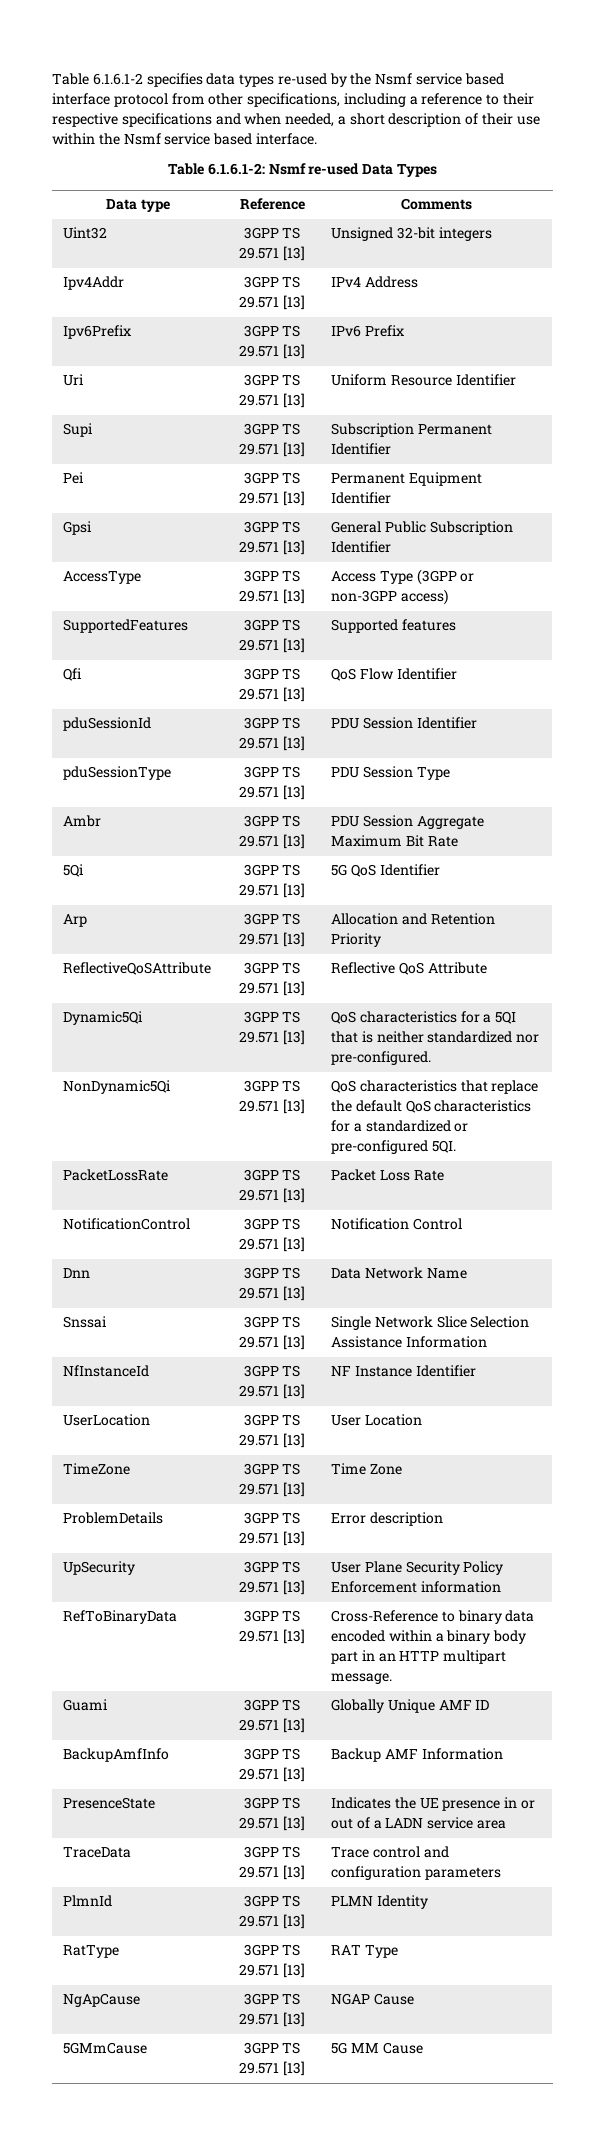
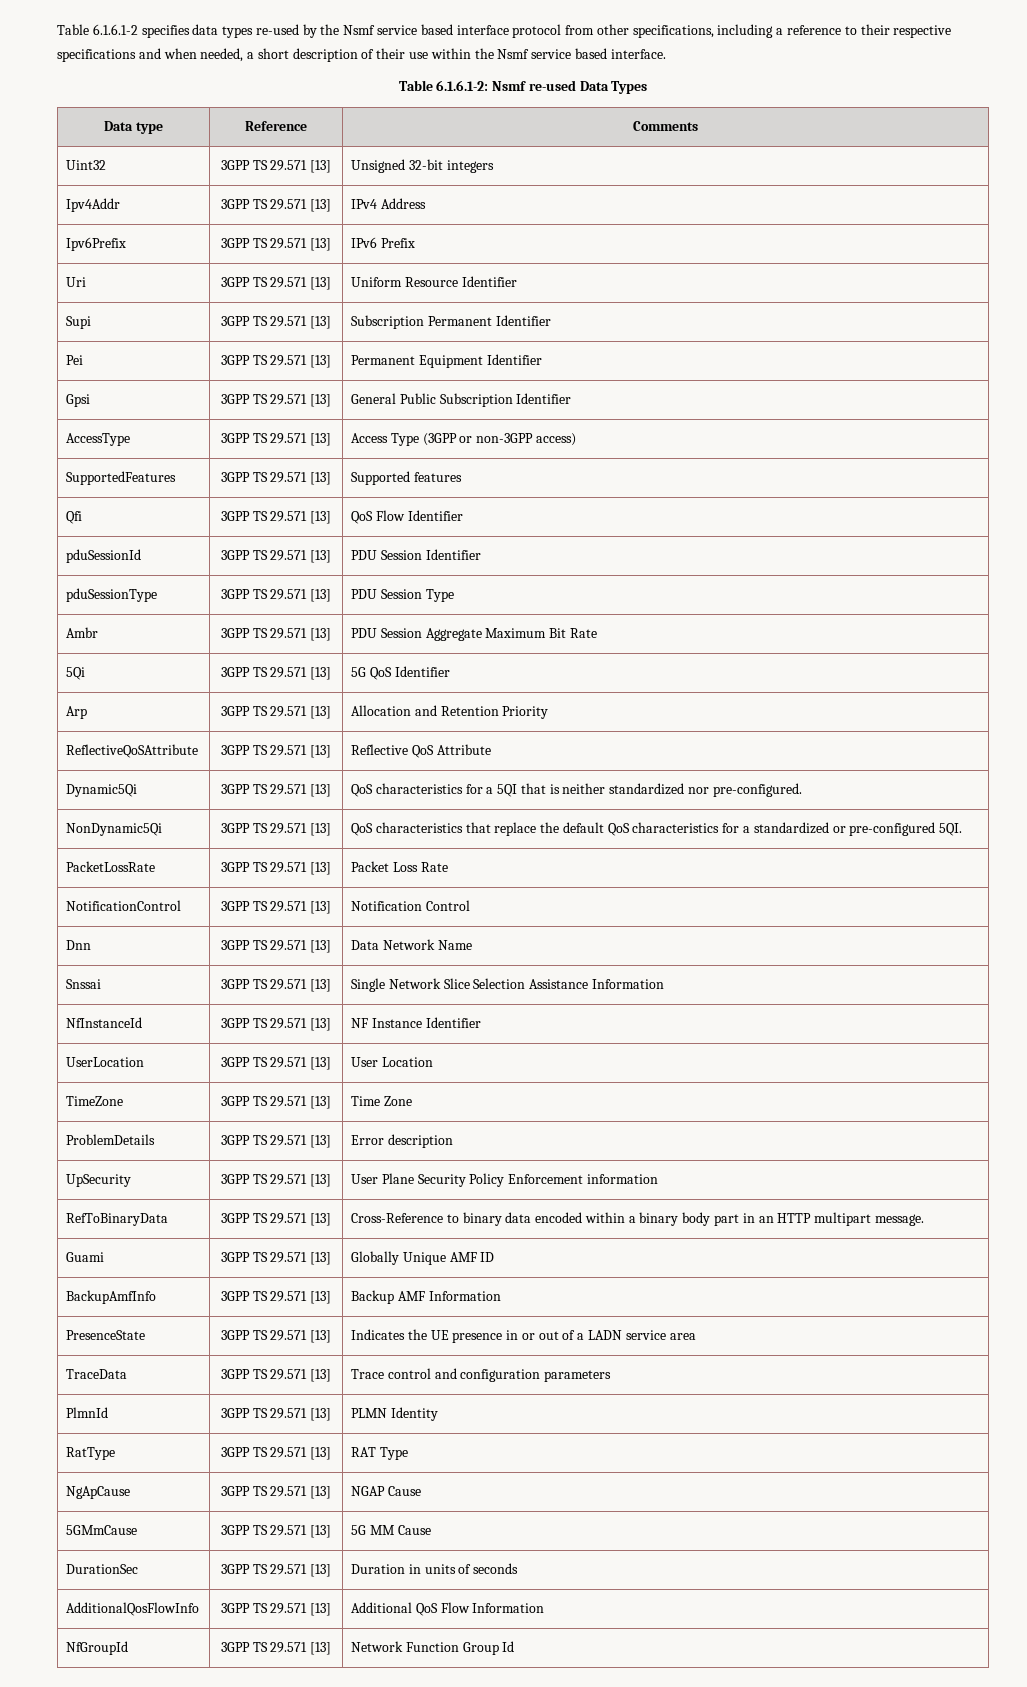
(423, 2048) none -> [65,1564,138,1574] [220,1564,332,1577] [350,1563,519,1574] [65,1602,199,1616] [220,1603,332,1616] [350,1602,545,1616] [65,1641,128,1655] [220,1642,332,1655] [350,1641,515,1655] // DurationSec | 3GPP TS 29.571 [13] | Duration in units of seconds // AdditionalQosFlowInfo | 3GPP TS 29.571 [13] | Additional QoS Flow Information // NfGroupId | 3GPP TS 29.571 [13] | Network Function Group Id

